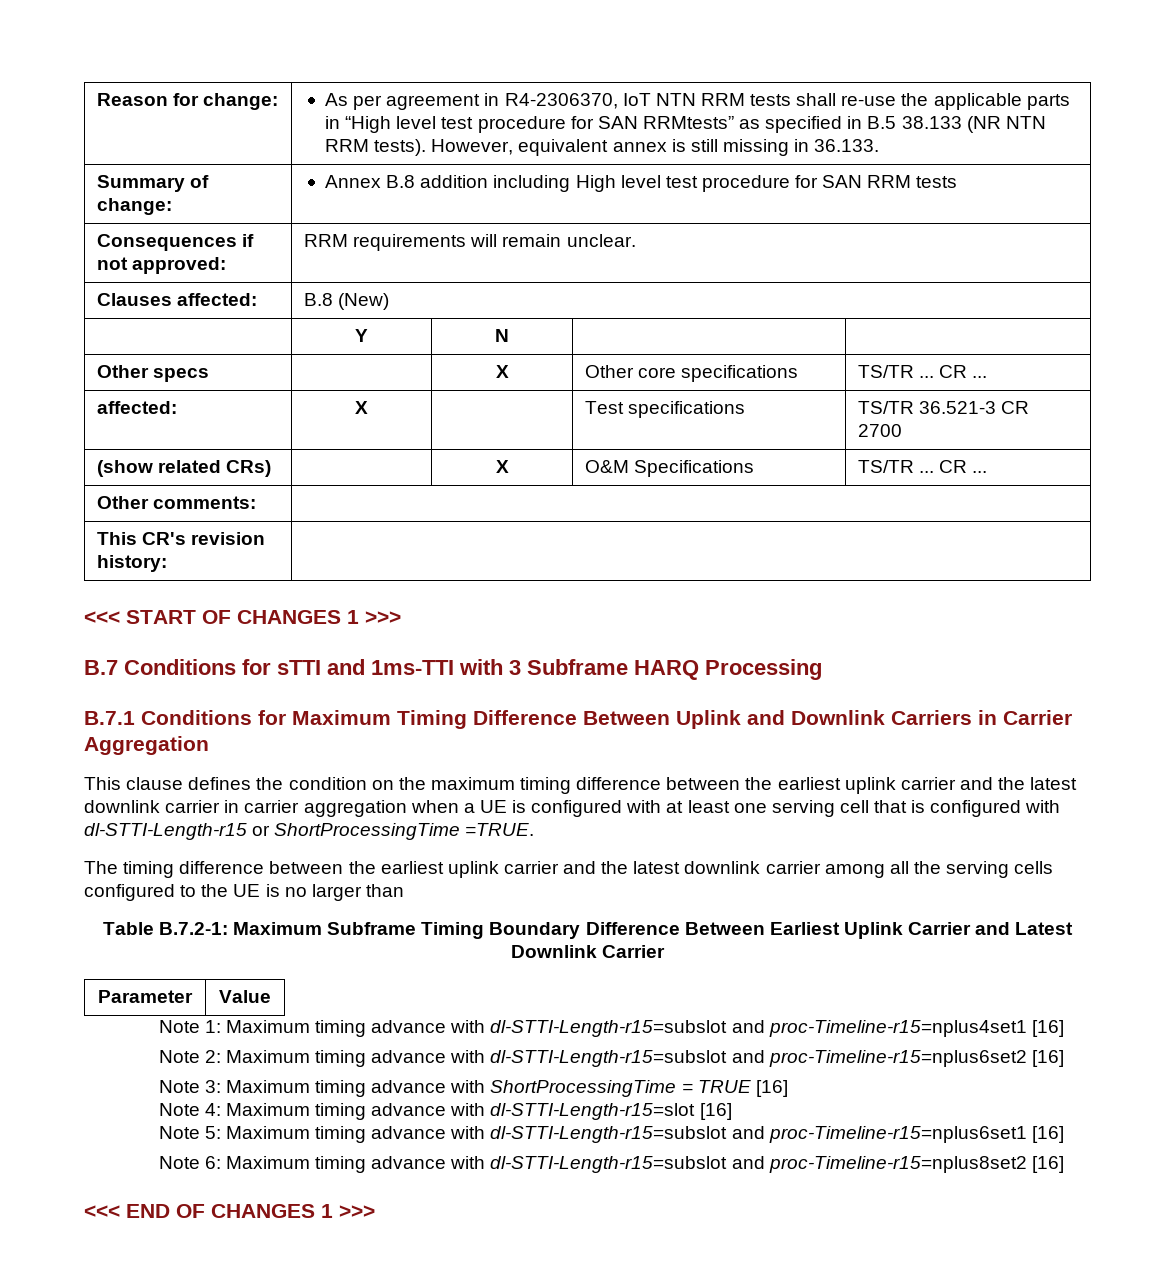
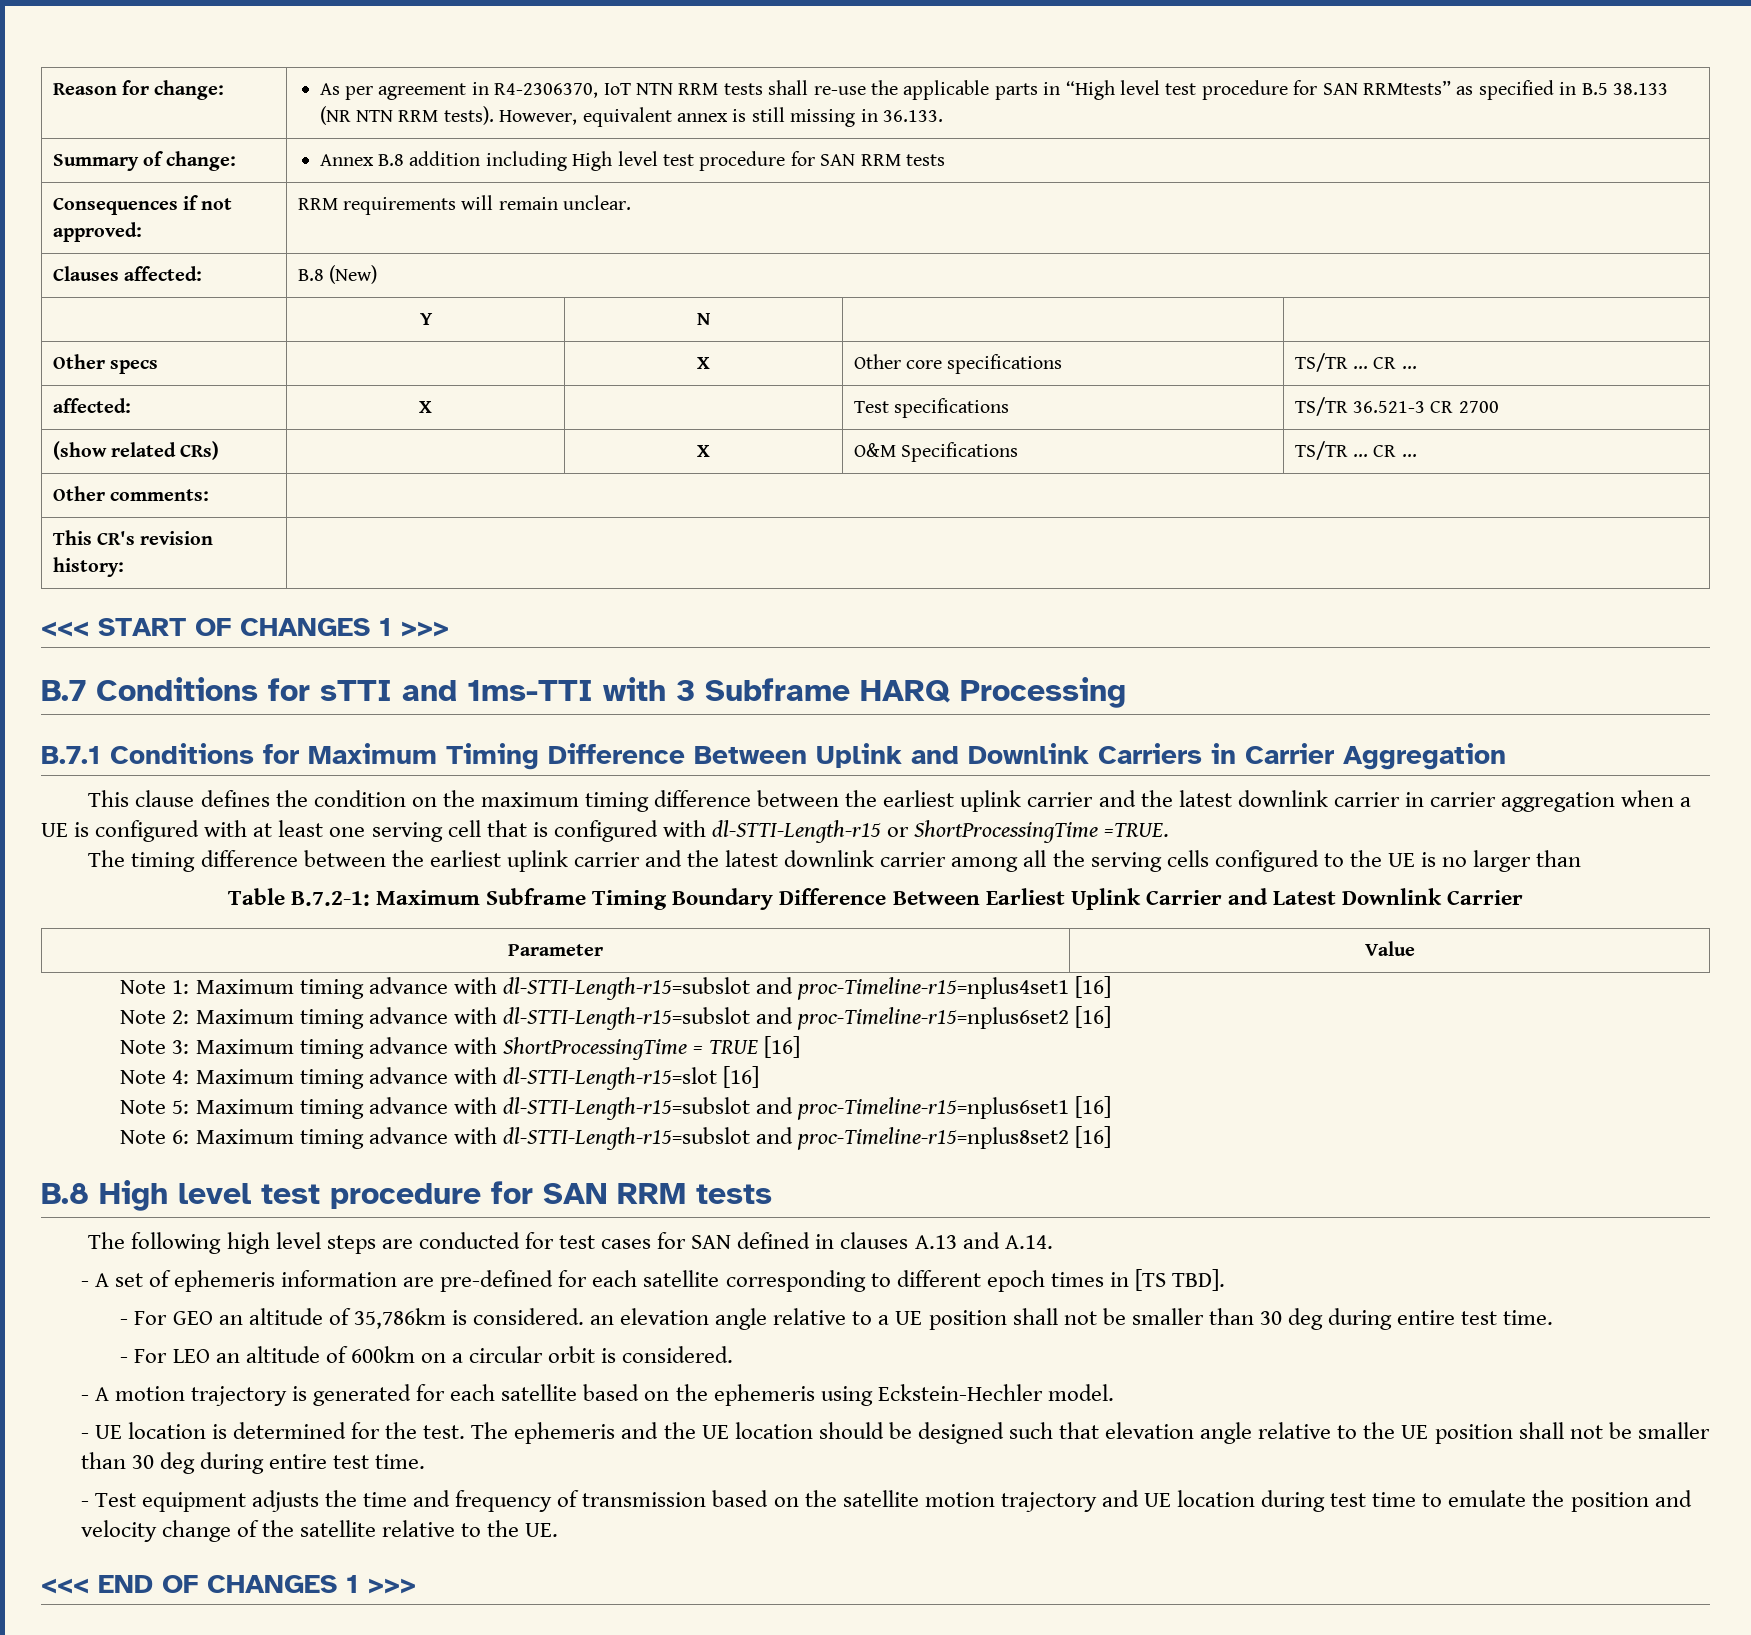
(1064, 1164) none -> [41,1180,772,1211] [88,1232,1053,1254] [80,1269,1226,1292] [120,1308,1554,1330] [120,1346,734,1363] [80,1384,1114,1406] [80,1422,1710,1444] [80,1452,426,1474] [80,1490,1692,1512] [80,1520,559,1542] // B.8 High level test procedure for SAN RRM tests // The following high level steps are conducted for test cases for SAN defined in clauses A.13 and A.14. // - A set of ephemeris information are pre-defined for each satellite corresponding to different epoch times in [TS TBD]. // - For GEO an altitude of 35,786km is considered. an elevation angle relative to a UE position shall not be smaller than 30 deg during entire test time. // - For LEO an altitude of 600km on a circular orbit is considered. // - A motion trajectory is generated for each satellite based on the ephemeris using Eckstein-Hechler model. // - UE location is determined for the test. The ephemeris and the UE location should be designed such that elevation angle relative to the UE position shall not be smaller than 30 deg during entire test time. // - Test equipment adjusts the time and frequency of transmission based on the satellite motion trajectory and UE location during test time to emulate the position and velocity change of the satellite relative to the UE.

